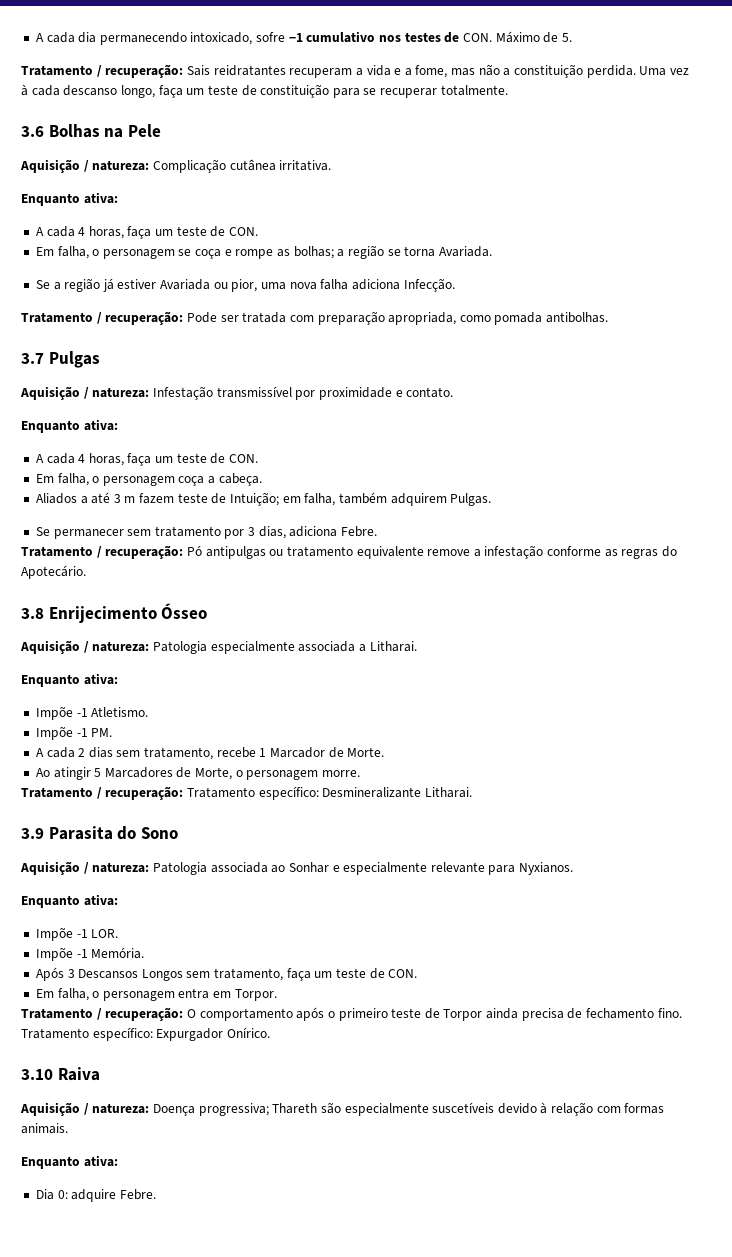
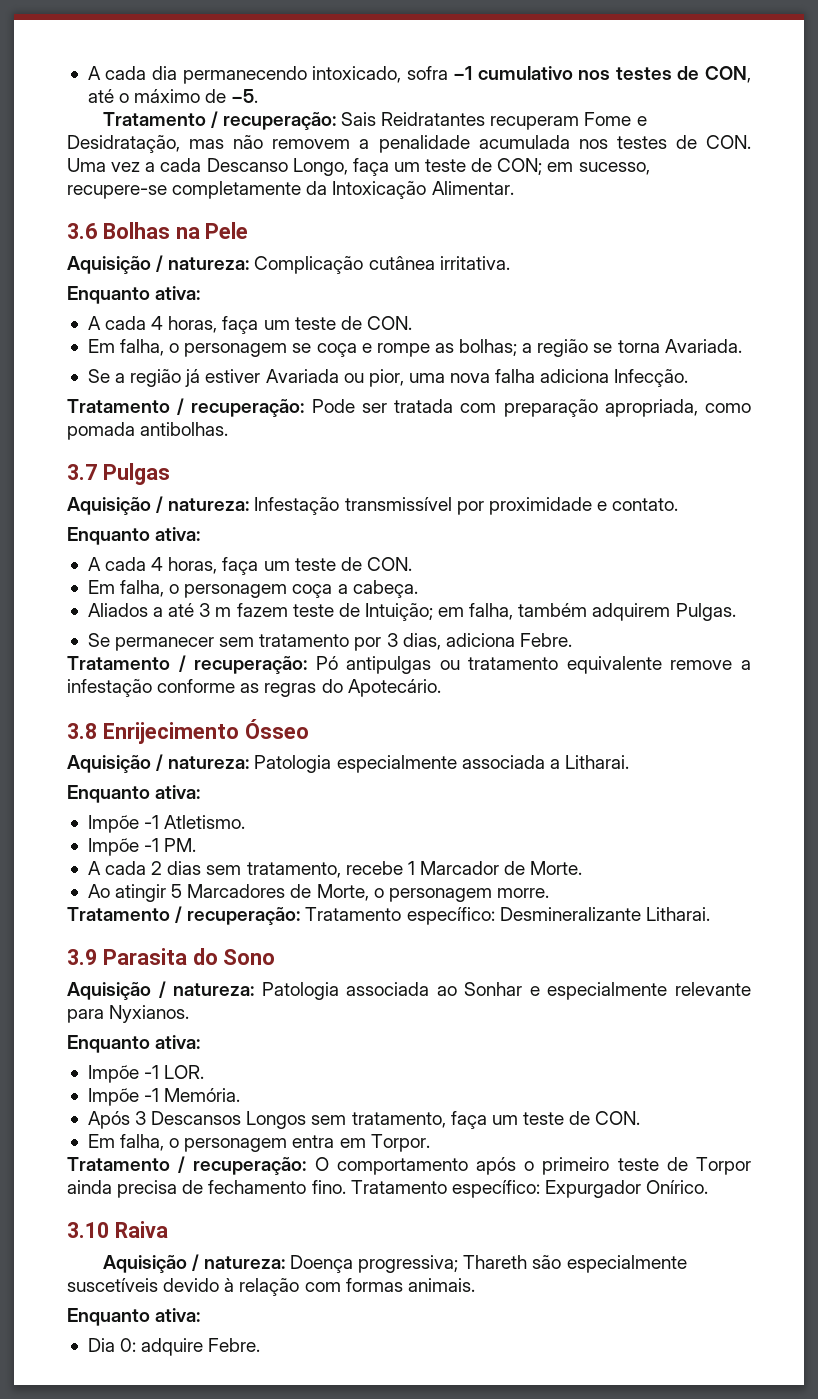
[256,32,286,42] sofre -> [406,66,448,80] sofra
[462,31,572,43] [21,64,689,78] [21,84,508,98] CON. Máximo de 5. // Tratamento / recuperação: Sais reidratantes recuperam a vida e a fome, mas não a constituição perdida. Uma vez à cada descanso longo, faça um teste de constituição para se recuperar totalmente. -> [704,66,751,83] [87,89,259,103] [102,111,647,130] [67,135,752,153] [67,158,650,176] [67,181,514,199] CON, até o máximo de −5. // Tratamento / recuperação: Sais Reidratantes recuperam Fome e Desidratação, mas não removem a penalidade acumulada nos testes de CON. Uma vez a cada Descanso Longo, faça um teste de CON; em sucesso, recupere-se completamente da Intoxicação Alimentar.

